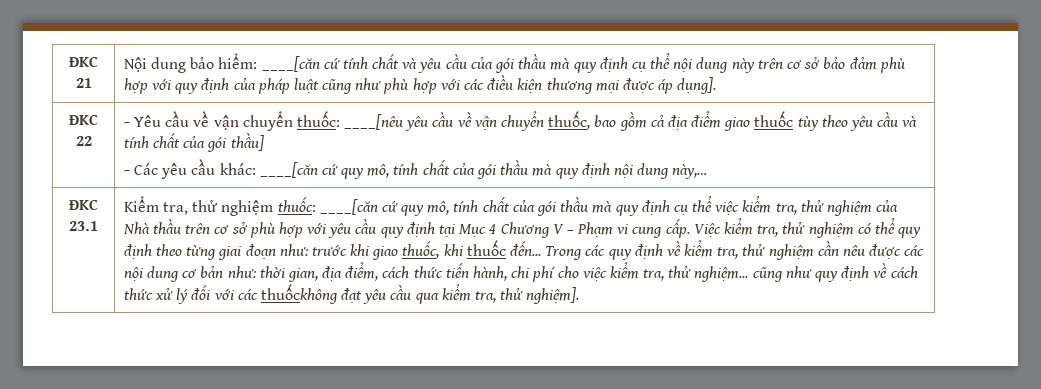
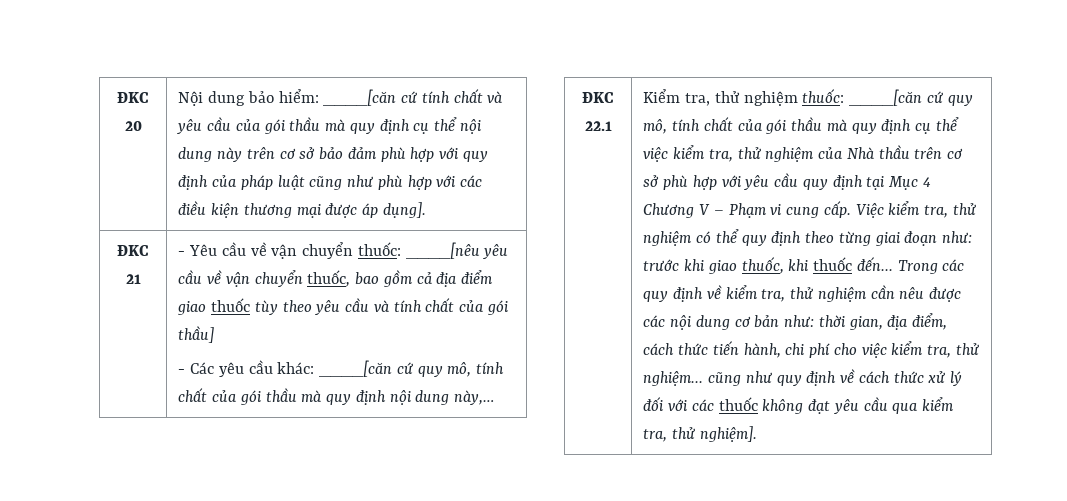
[69,56,98,67] [75,78,92,88] ĐKC 21 -> [117,92,149,103] [124,121,142,131] ĐKC 20
[75,136,92,146] 22 -> [125,274,141,284] 21
[69,221,98,231] 23.1 -> [584,121,612,131] 22.1
[260,284,338,304] thuốckhông -> [718,397,804,414] thuốc không

